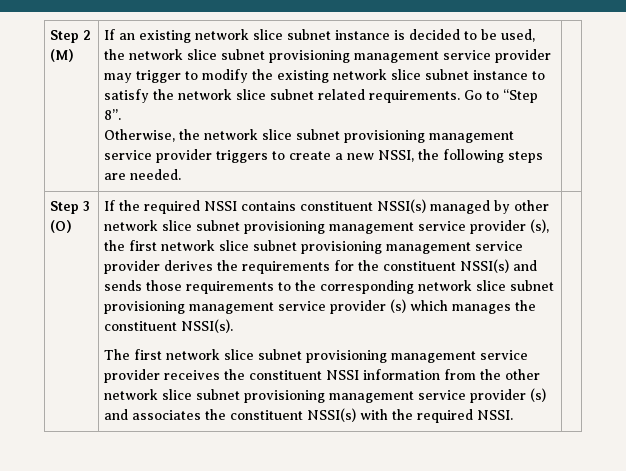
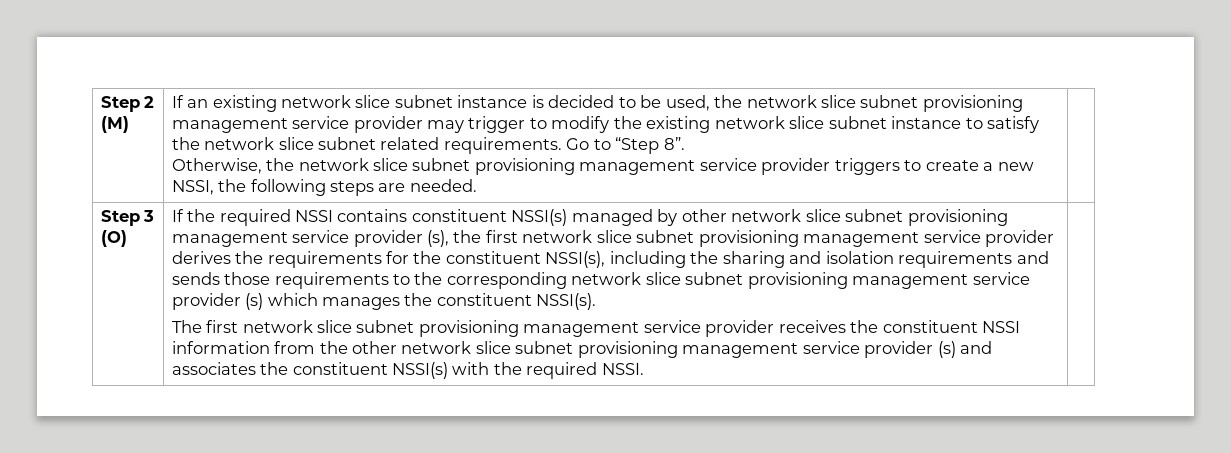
[460,259,510,273] NSSI(s) -> [545,251,1013,268] NSSI(s), including the sharing and isolation requirements

